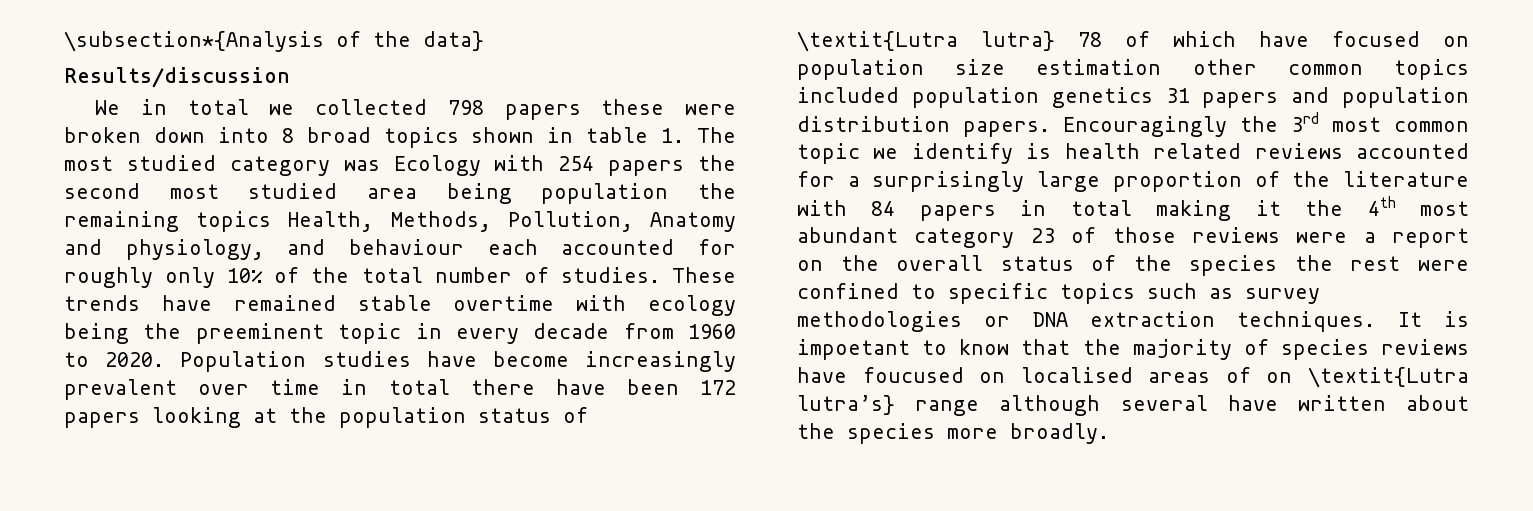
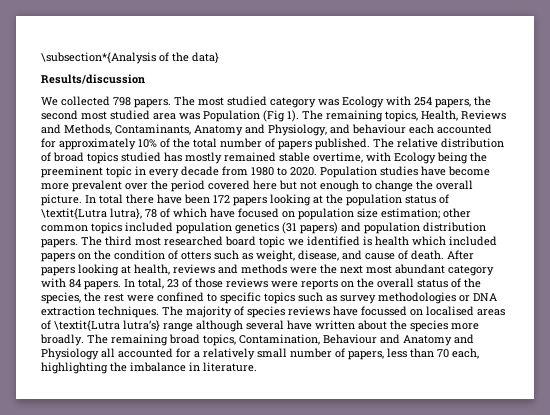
[140,99,737,120] [64,127,685,148] in total we collected 798 papers these were broken down into 8 broad topics shown in table 1. -> [61,96,171,108] collected 798 papers.
[608,160,685,176] papers -> [435,99,471,108] papers,
[446,183,737,204] [64,211,736,232] [64,239,264,260] being population the remaining topics Health, Methods, Pollution, Anatomy and physiology, -> [179,110,506,122] [41,124,327,136] was Population (Fig 1). The remaining topics, Health, Reviews and Methods, Contaminants, Anatomy and Physiology,
[64,267,216,288] roughly only -> [59,138,136,150] approximately
[560,267,736,283] [64,295,736,316] studies. These trends have remained stable overtime with ecology -> [278,138,504,150] [41,152,436,164] papers published. The relative distribution of broad topics studied has mostly remained stable overtime, with Ecology
[688,324,736,339] 1960 -> [251,167,274,176] 1980
[585,351,736,372] increasingly -> [41,183,69,190] more
[270,379,368,395] time in -> [151,180,473,192] [41,194,96,206] the period covered here but not enough to change the overall picture. In
[981,31,1055,51] lutra} -> [110,208,142,219] lutra},
[1036,59,1162,75] estimation -> [381,208,440,219] estimation;
[1165,88,1279,108] 31 papers -> [282,222,338,234] (31 papers)
[1063,112,1469,137] Encouragingly the 3rd most common -> [81,236,256,246] The third most researched board
[911,143,1013,164] identify -> [307,236,360,246] identified
[1153,143,1469,159] [797,171,1469,192] [797,196,1469,221] [797,227,1015,248] related reviews accounted for a surprisingly large proportion of the literature with 84 papers in total making it the 4th most abundant category -> [412,236,497,246] [41,250,474,262] [41,264,494,276] [41,278,164,290] which included papers on the condition of otters such as weight, disease, and cause of death. After papers looking at health, reviews and methods were the next most abundant category with 84 papers. In total,
[1363,228,1469,248] a report -> [301,279,338,290] reports
[1189,255,1278,276] species -> [41,292,81,304] species,
[1397,311,1469,327] [797,339,1121,360] It is impoetant to know that the -> [162,306,183,316] The
[862,367,964,383] foucused -> [361,306,407,316] focussed
[1266,372,1293,383] on -> (51, 325) none
(1109, 433) none -> [87,334,474,346] [41,348,479,360] [41,362,257,374] The remaining broad topics, Contamination, Behaviour and Anatomy and Physiology all accounted for a relatively small number of papers, less than 70 each, highlighting the imbalance in literature.

